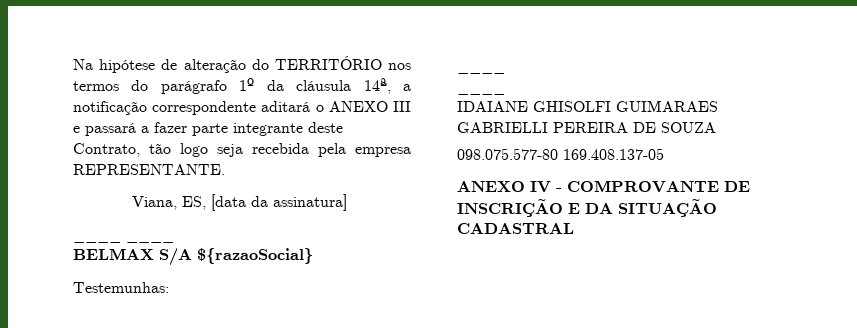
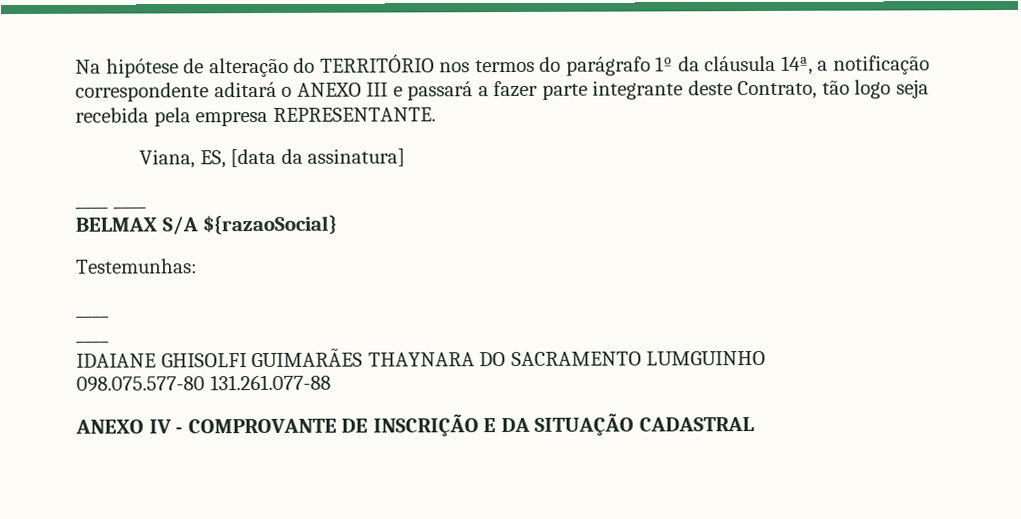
[616,100,718,112] [457,122,716,133] GUIMARAES GABRIELLI PEREIRA DE SOUZA -> [251,347,767,368] GUIMARÃES THAYNARA DO SACRAMENTO LUMGUINHO
[563,148,664,160] 169.408.137-05 -> [209,374,331,391] 131.261.077-88

